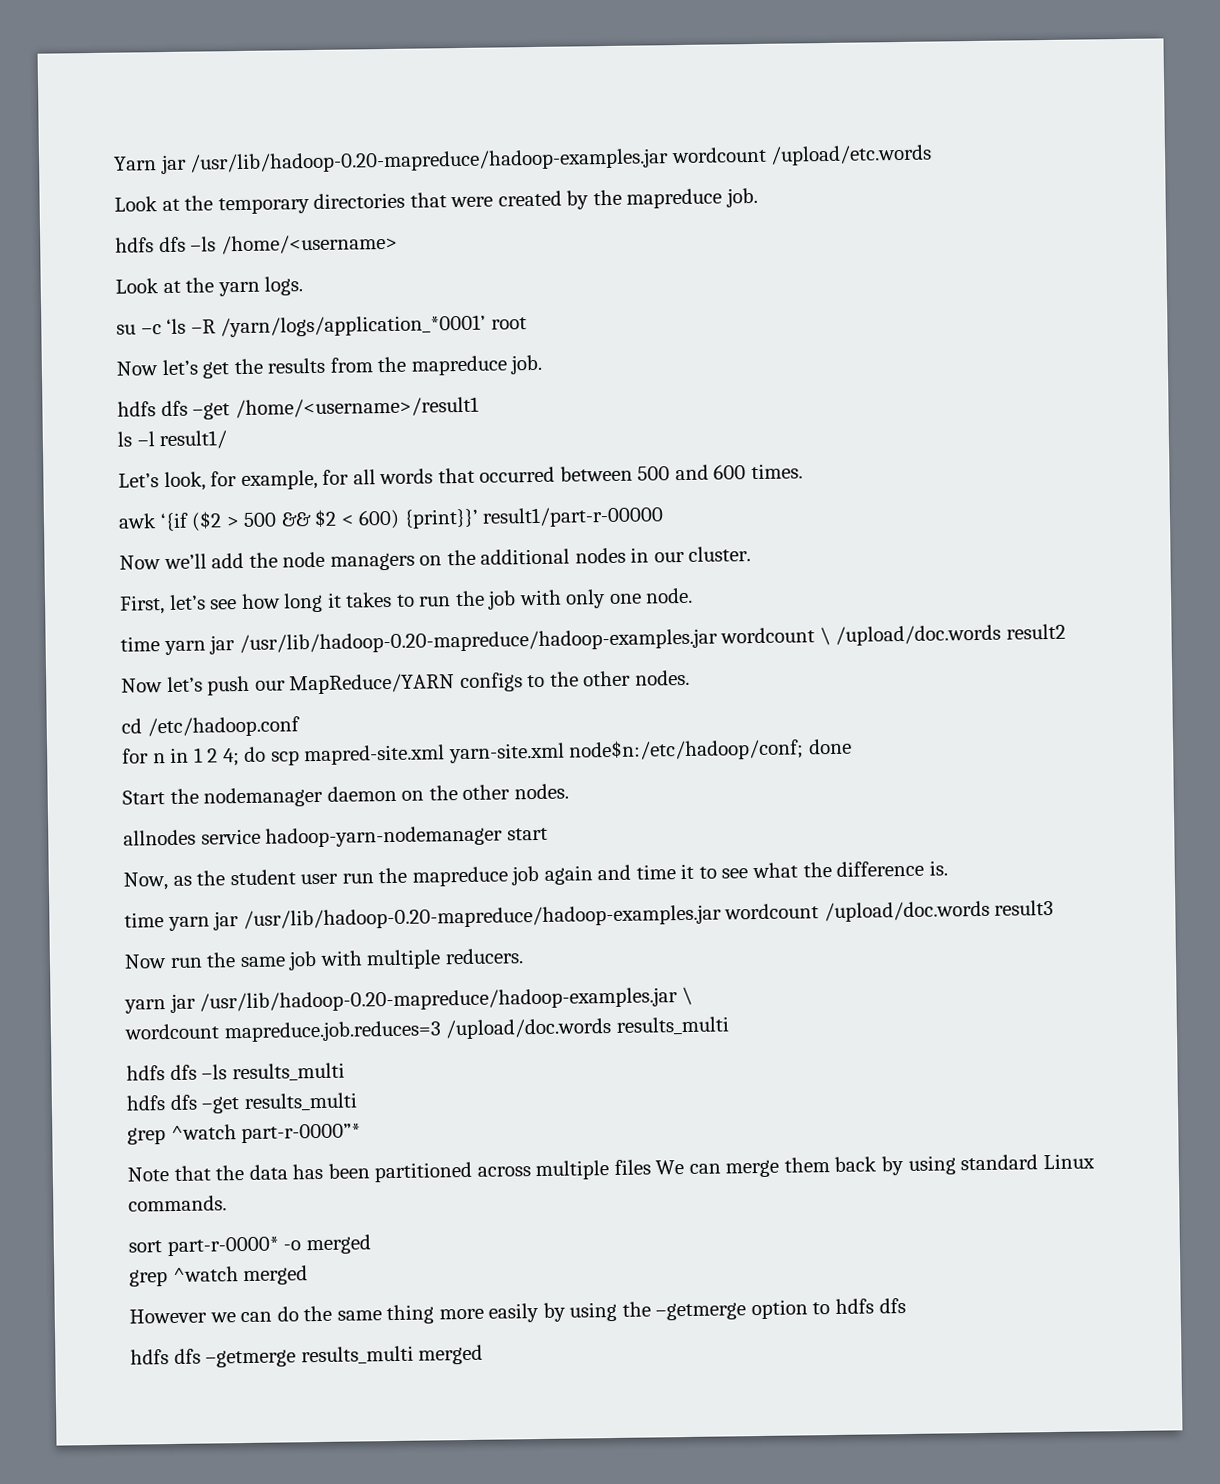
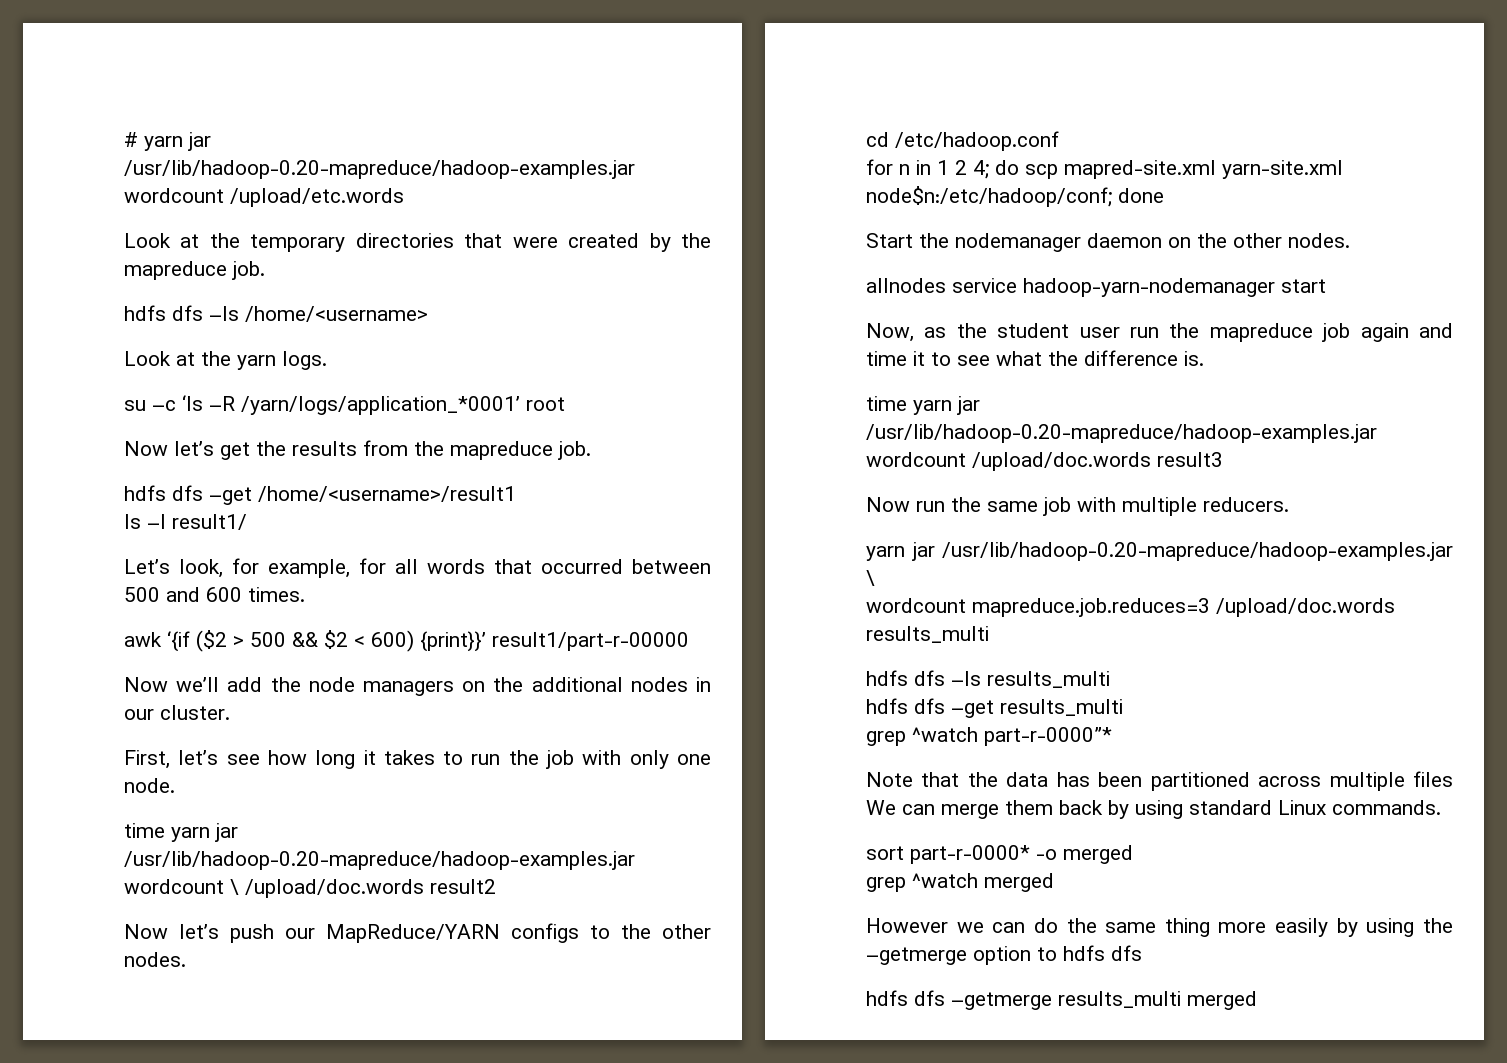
[113,156,157,171] Yarn -> [124,132,183,151] # yarn

